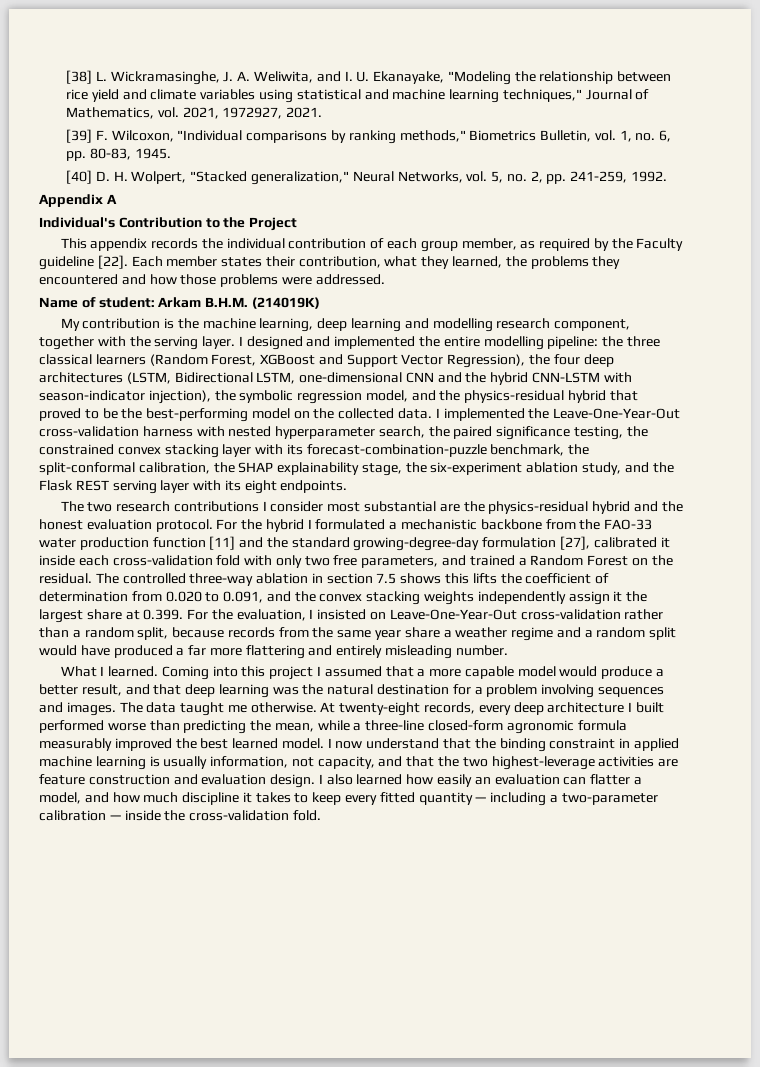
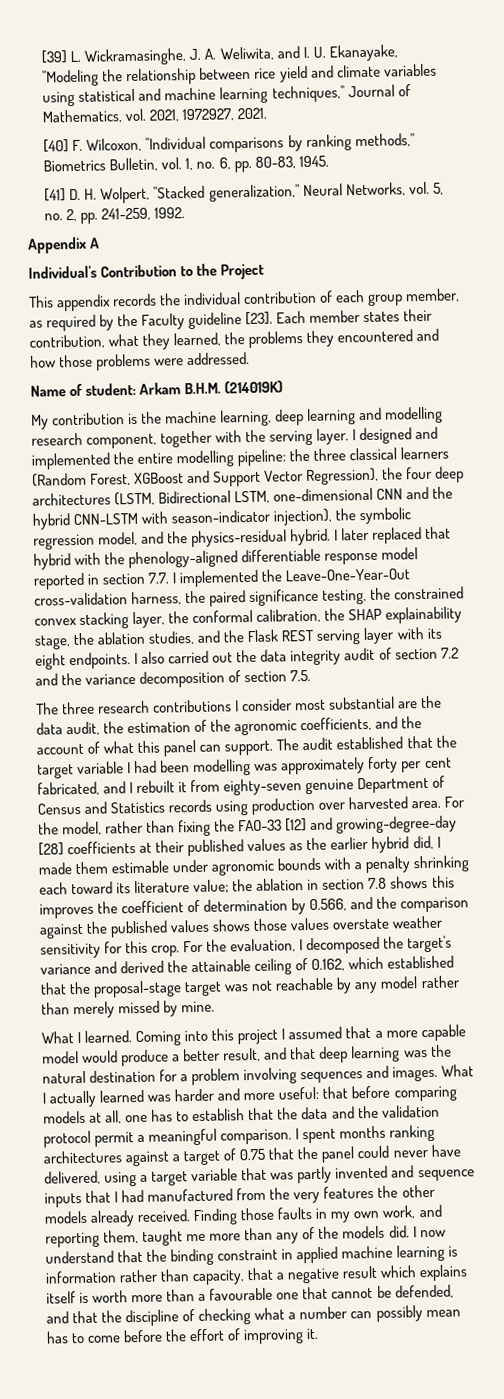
[66,70,93,84] [38] -> [41,50,68,64] [39]
[66,129,93,143] [39] -> [43,139,70,153] [40]
[66,170,93,184] [40] -> [44,188,67,202] [41]
[97,255,128,269] [22]. -> [245,311,274,326] [23].
[568,390,638,403] [39,408,433,422] hybrid that proved to be the best-performing model on the collected data. -> [290,526,452,546] [33,547,419,570] [33,572,170,590] hybrid. I later replaced that hybrid with the phenology-aligned differentiable response model reported in section 7.7.
[142,426,425,439] harness with nested hyperparameter search, -> [131,591,183,606] harness,
[222,444,590,457] [39,462,135,475] layer with its forecast-combination-puzzle benchmark, the split-conformal -> [132,609,254,629] layer, the conformal
[430,462,622,475] six-experiment ablation study, -> [97,630,196,645] ablation studies,
[60,501,113,512] // The two -> [134,647,459,666] [35,669,312,688] [36,701,96,715] I also carried out the data integrity audit of section 7.2 and the variance decomposition of section 7.5. // The three
[488,501,683,514] [39,519,653,532] [39,536,670,551] [39,555,673,568] [39,573,254,586] physics-residual hybrid and the honest evaluation protocol. For the hybrid I formulated a mechanistic backbone from the FAO-33 water production function [11] and the standard growing-degree-day formulation [27], calibrated it inside each cross-validation fold with only two free parameters, and trained a Random Forest on the residual. The controlled three-way -> [36,716,423,736] [36,735,457,757] [37,756,452,779] [37,775,446,796] [37,796,466,816] [38,815,458,837] [38,835,441,857] [38,855,471,876] [39,879,254,895] data audit, the estimation of the agronomic coefficients, and the account of what this panel can support. The audit established that the target variable I had been modelling was approximately forty per cent fabricated, and I rebuilt it from eighty-seven genuine Department of Census and Statistics records using production over harvested area. For the model, rather than fixing the FAO-33 [12] and growing-degree-day [28] coefficients at their published values as the earlier hybrid did, I made them estimable under agronomic bounds with a penalty shrinking each toward its literature value; the
[376,573,397,584] 7.5 -> [368,877,388,890] 7.8
[472,573,497,584] lifts -> [39,902,94,919] improves
[131,591,648,605] [39,609,664,623] [39,627,677,641] [39,645,508,659] from 0.020 to 0.091, and the convex stacking weights independently assign it the largest share at 0.399. For the evaluation, I insisted on Leave-One-Year-Out cross-validation rather than a random split, because records from the same year share a weather regime and a random split would have produced a far more flattering and entirely misleading number. -> [291,896,470,915] [39,915,444,939] [40,935,453,959] [40,955,455,975] [40,975,461,998] [41,1000,216,1019] by 0.566, and the comparison against the published values shows those values overstate weather sensitivity for this crop. For the evaluation, I decomposed the target's variance and derived the attainable ceiling of 0.162, which established that the proposal-stage target was not reachable by any model rather than merely missed by mine.
[119,702,664,716] [39,720,627,734] [39,738,324,751] The data taught me otherwise. At twenty-eight records, every deep architecture I built performed worse than predicting the mean, while a three-line closed-form agronomic formula measurably improved the best learned model. -> [441,1064,475,1077] [42,1085,457,1108] [43,1104,440,1124] [43,1124,436,1148] [43,1144,461,1167] [44,1165,475,1187] [44,1184,436,1208] [44,1204,442,1227] [45,1225,410,1248] What I actually learned was harder and more useful: that before comparing models at all, one has to establish that the data and the validation protocol permit a meaningful comparison. I spent months ranking architectures against a target of 0.75 that the panel could never have delivered, using a target variable that was partly invented and sequence inputs that I had manufactured from the very features the other models already received. Finding those faults in my own work, and reporting them, taught me more than any of the models did.
[163,756,679,770] [39,774,642,788] [39,792,658,806] [39,810,321,821] usually information, not capacity, and that the two highest-leverage activities are feature construction and evaluation design. I also learned how easily an evaluation can flatter a model, and how much discipline it takes to keep every fitted quantity — including a two-parameter calibration — inside the cross-validation fold. -> [45,1264,469,1286] [46,1284,454,1304] [46,1305,461,1327] [46,1327,320,1345] information rather than capacity, that a negative result which explains itself is worth more than a favourable one that cannot be defended, and that the discipline of checking what a number can possibly mean has to come before the effort of improving it.

